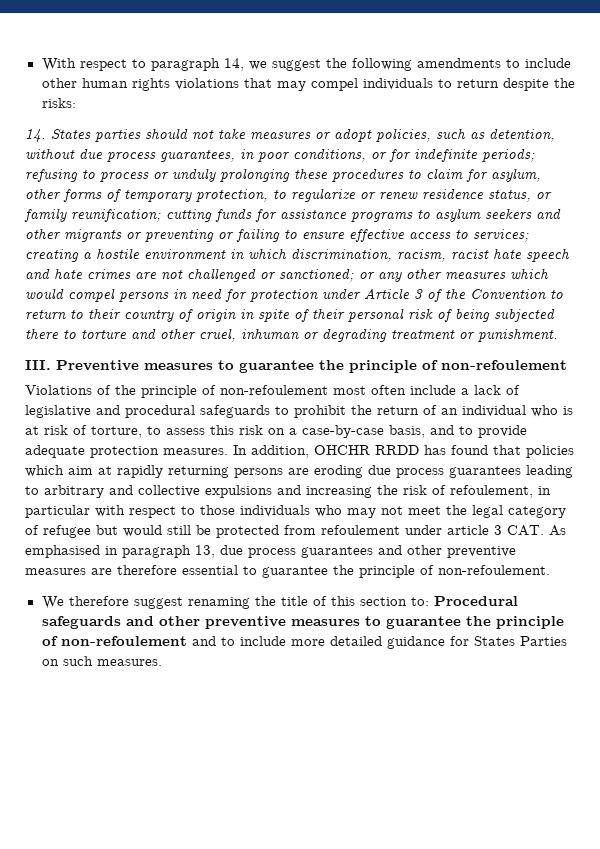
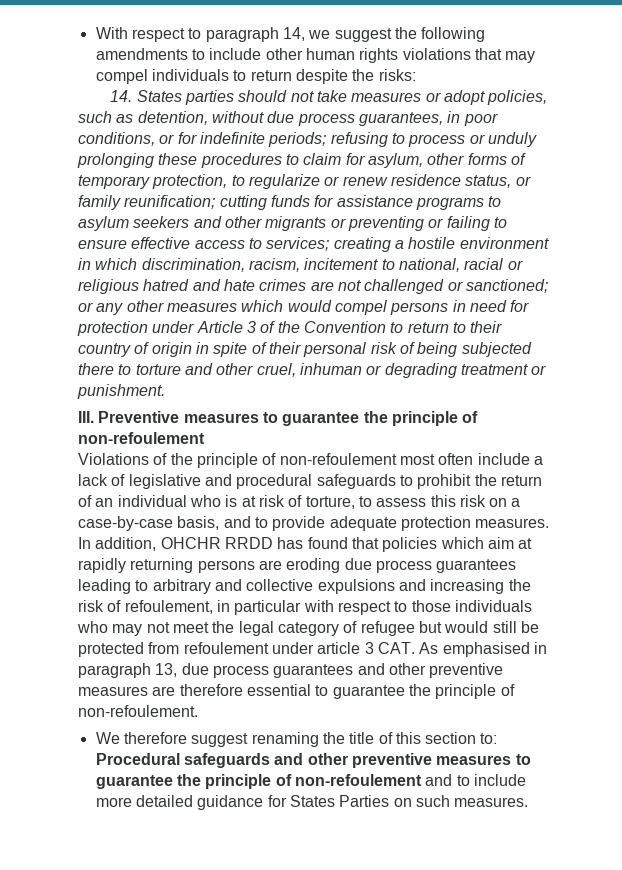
[451,248,570,262] racist hate speech -> [304,258,523,272] [78,279,190,294] incitement to national, racial or religious hatred

